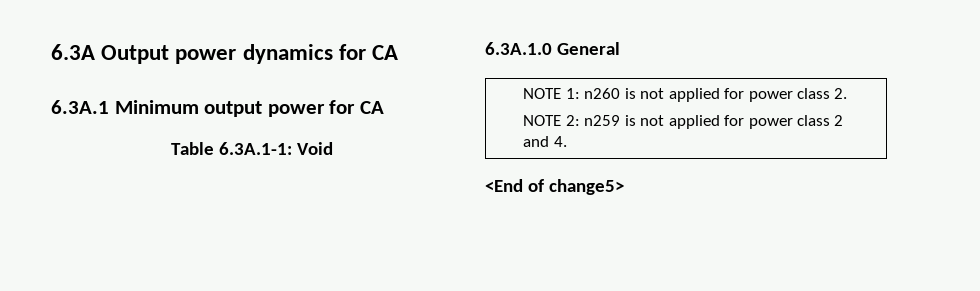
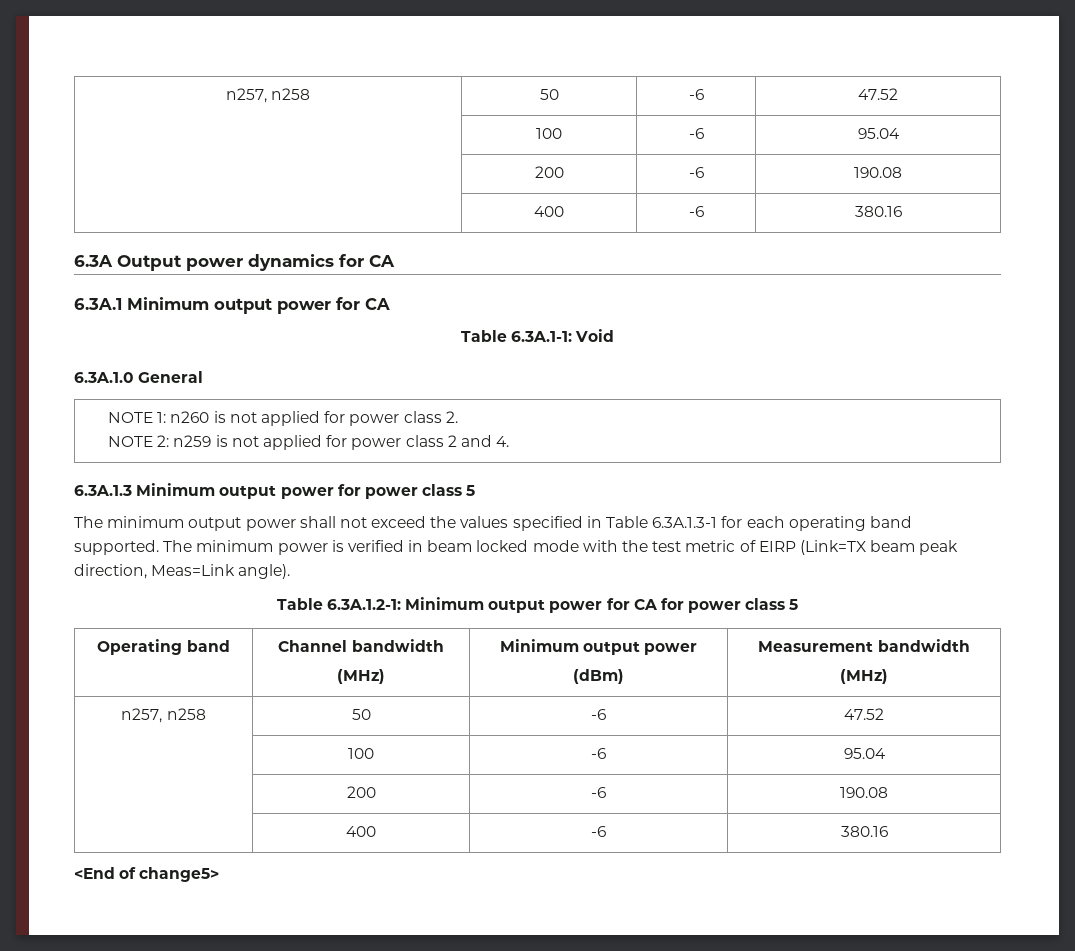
(51, 52) none -> [225,88,311,103] [539,89,559,100] [688,89,704,100] [858,88,898,100] [536,128,562,139] [688,128,704,139] [857,128,900,139] [534,166,564,178] [688,167,704,178] [854,167,902,178] [534,206,564,217] [688,206,704,217] [854,206,902,217] n257, n258 | 50 | -6 | 47.52 // | 100 | -6 | 95.04 // | 200 | -6 | 190.08 // | 400 | -6 | 380.16 //
(567, 141) none -> [74,483,476,499] [74,516,912,531] [74,540,959,555] [74,564,291,579] [276,597,799,613] [97,639,230,655] [278,639,444,652] [337,669,385,684] [499,639,698,655] [573,669,624,684] [758,639,970,652] [840,669,888,684] [121,708,206,723] [351,709,371,720] [591,709,606,720] [844,708,884,720] [348,748,374,759] [591,748,606,759] [843,748,886,759] [346,786,376,798] [591,787,606,798] [840,787,888,798] [346,826,376,837] [591,826,606,837] [840,826,888,837] // 6.3A.1.3 Minimum output power for power class 5 // The minimum output power shall not exceed the values specified in Table 6.3A.1.3-1 for each operating band supported. The minimum power is verified in beam locked mode with the test metric of EIRP (Link=TX beam peak direction, Meas=Link angle). // Table 6.3A.1.2-1: Minimum output power for CA for power class 5 // Operating band | Channel bandwidth // (MHz) | Minimum output power // (dBm) | Measurement bandwidth // (MHz) // n257, n258 | 50 | -6 | 47.52 // | 100 | -6 | 95.04 // | 200 | -6 | 190.08 // | 400 | -6 | 380.16

